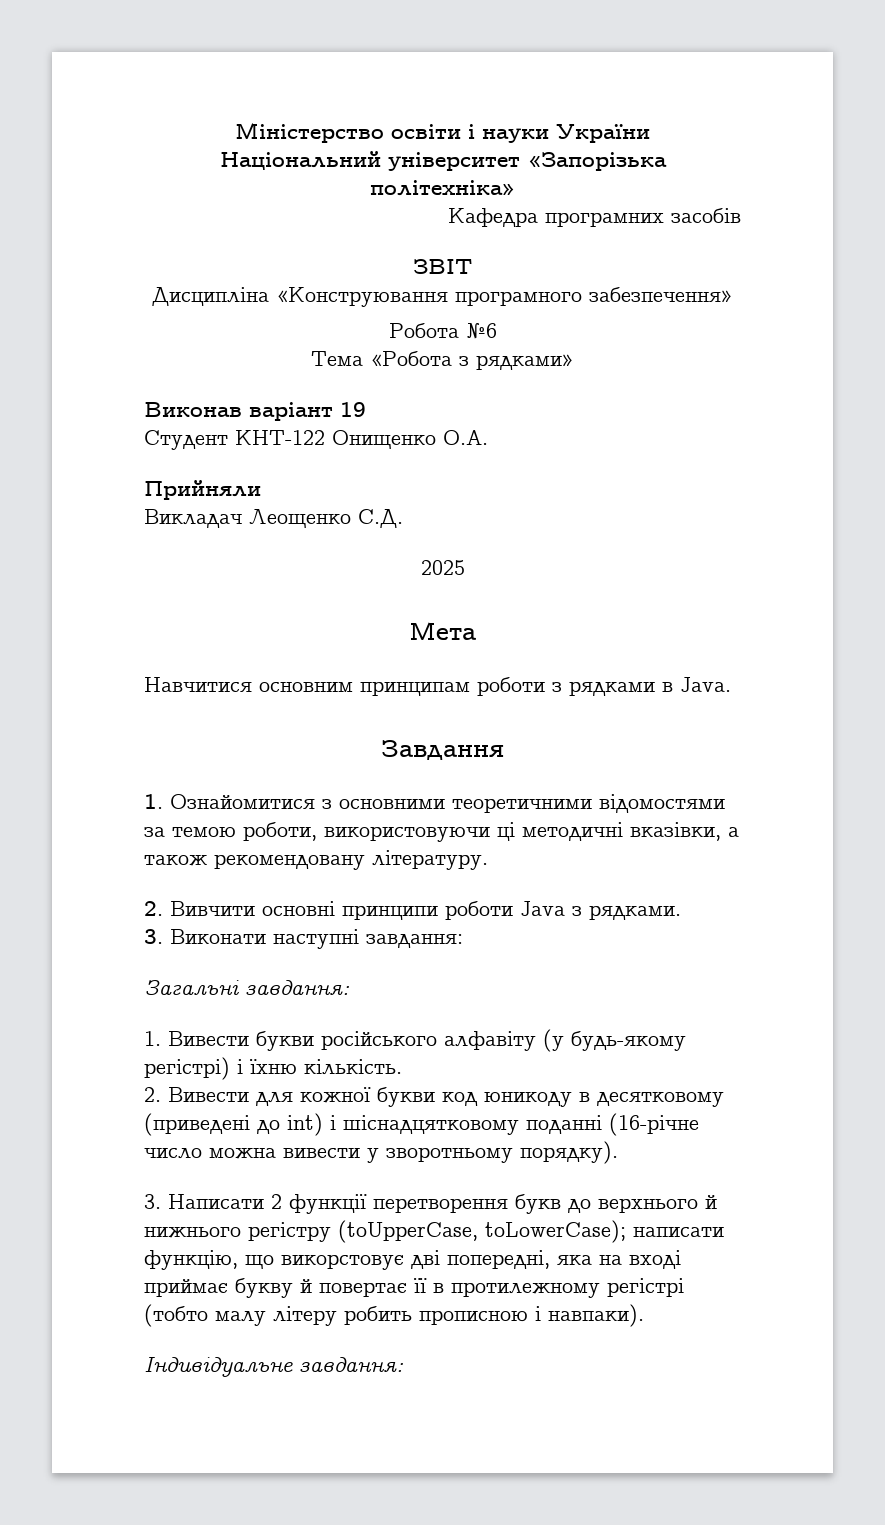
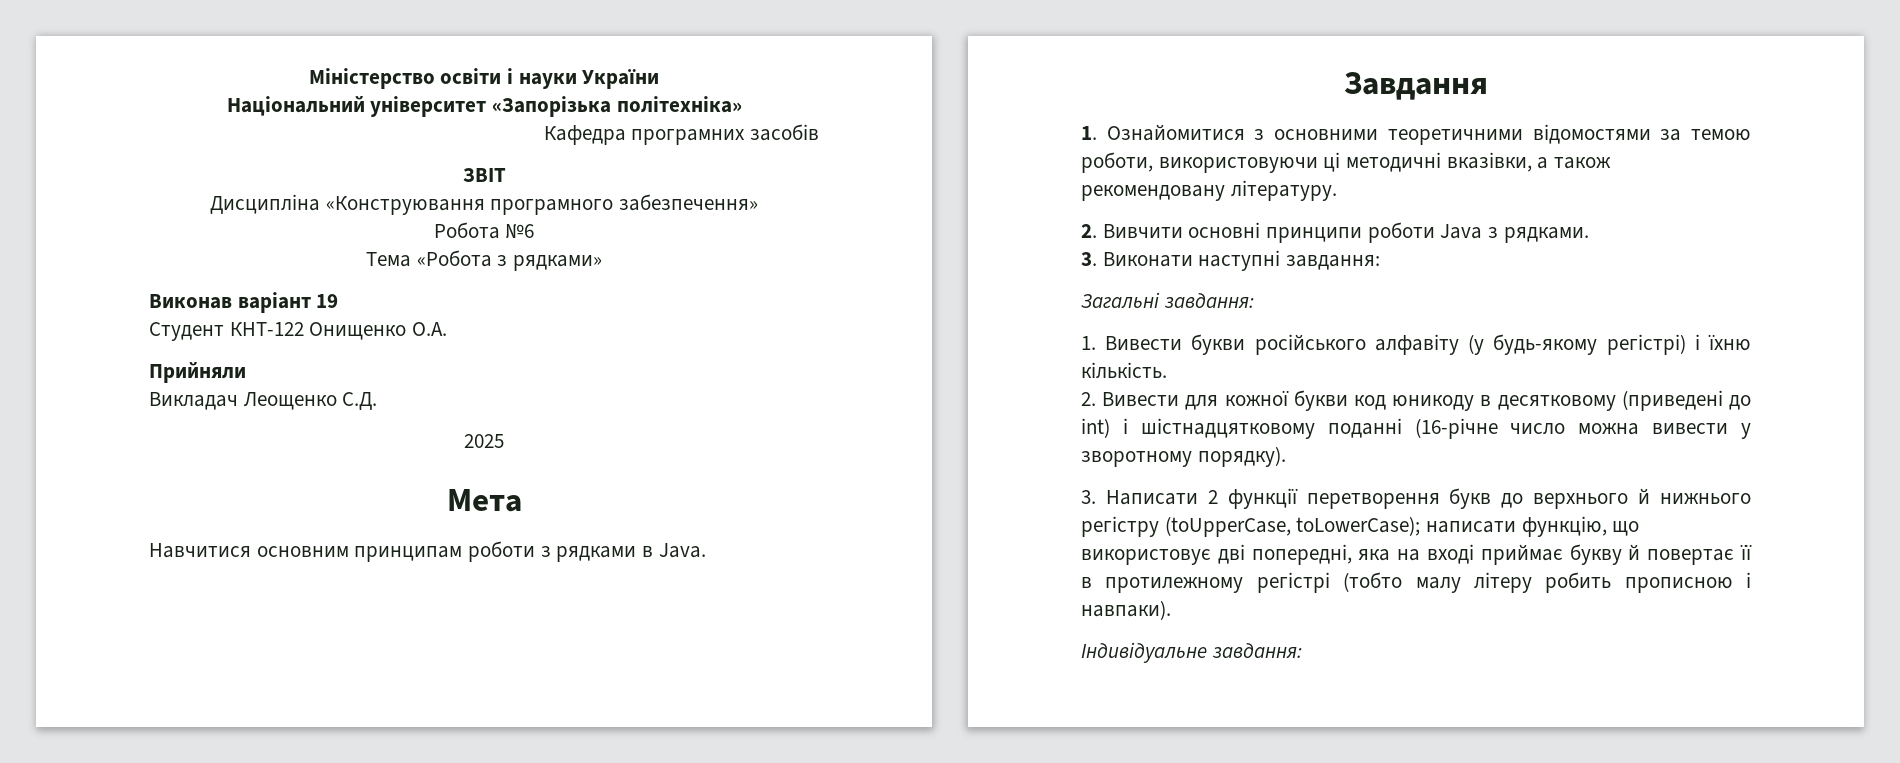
[343,1115,519,1135] шіснадцятковому -> [1140,418,1315,439] шістнадцятковому
[386,1147,513,1163] зворотньому -> [1081,451,1192,467] зворотному
[281,1254,404,1270] викорстовує -> [1081,549,1211,565] використовує

